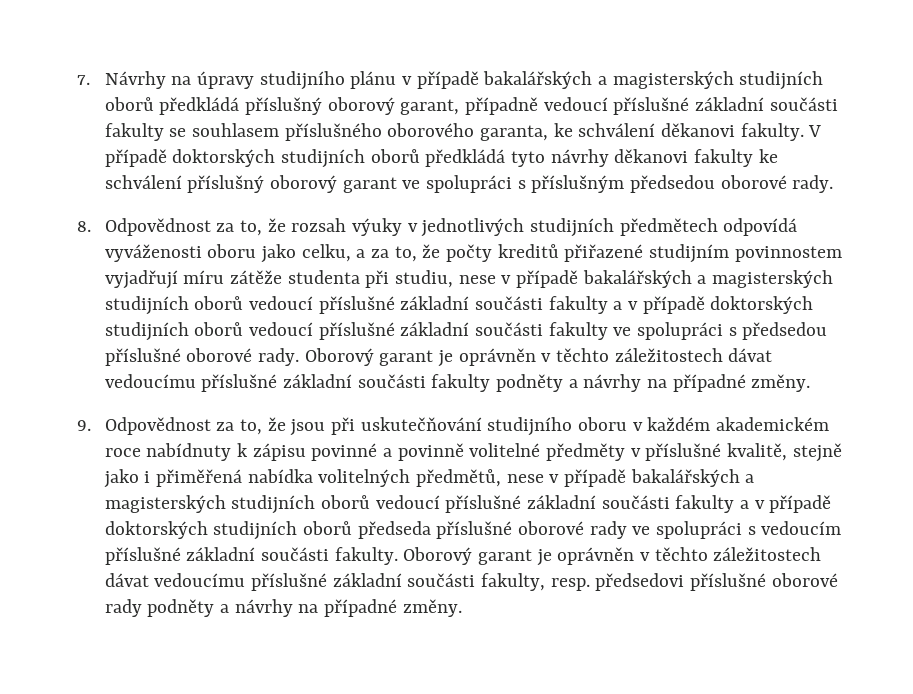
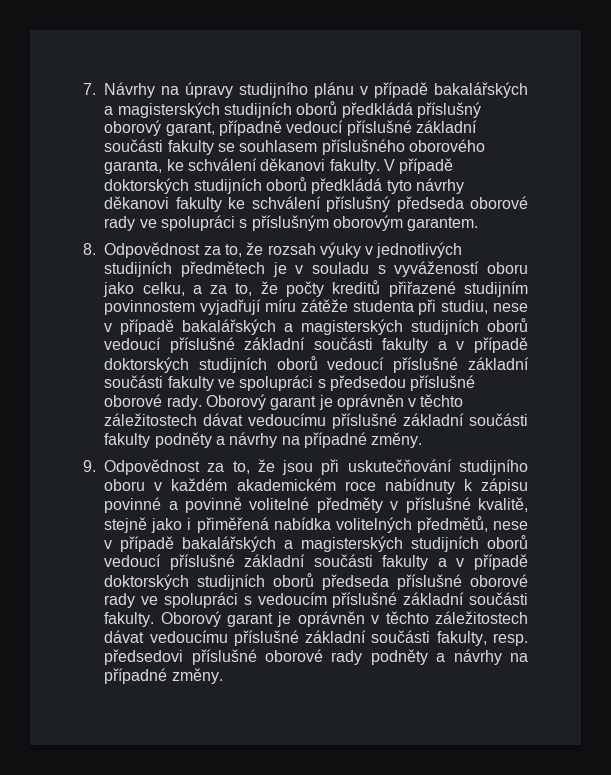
[269,175,397,193] oborový garant -> [396,196,528,212] [104,216,136,231] předseda oborové rady
[629,175,834,193] předsedou oborové rady. -> [332,215,479,231] oborovým garantem.
[723,218,798,236] [104,244,202,262] odpovídá vyváženosti -> [272,261,480,277] je v souladu s vyvážeností

